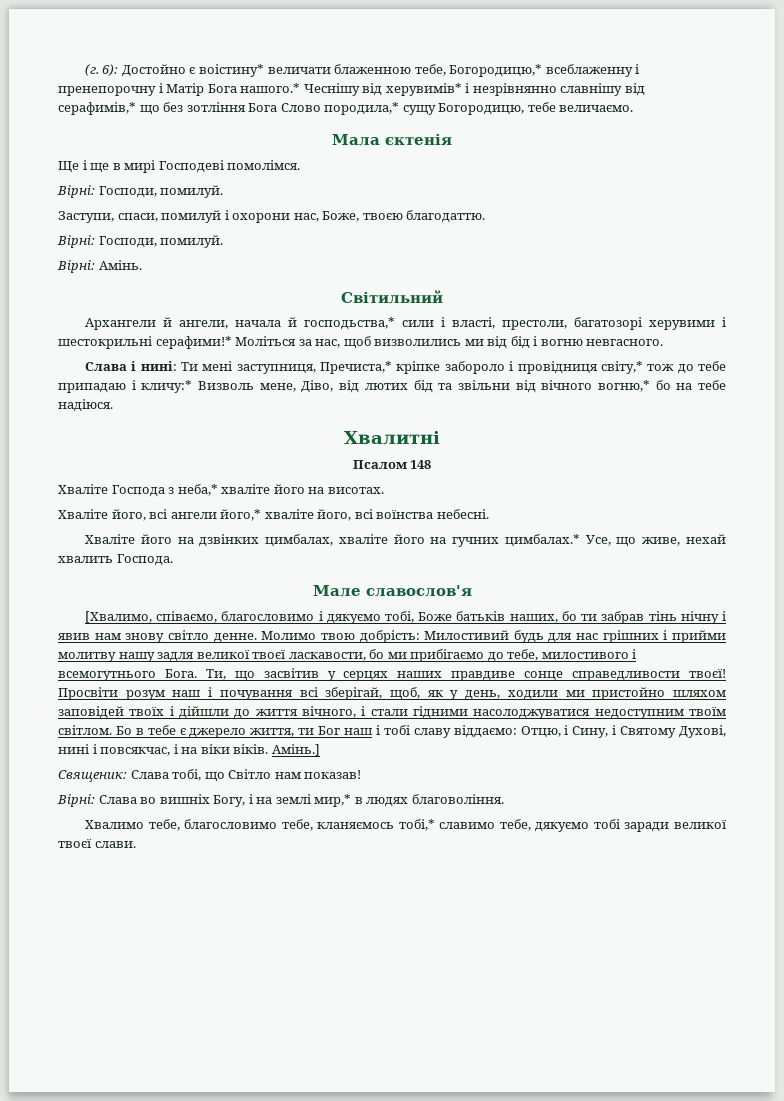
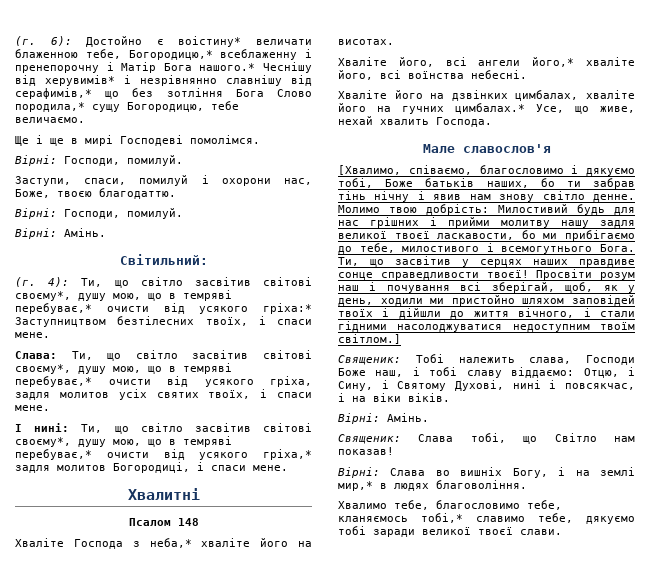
[332,134,452,146] // Мала єктенія -> (85, 120) none
[341,290,443,304] [84,317,726,330] [58,336,664,349] [84,361,726,374] [58,380,726,393] [58,399,113,412] Світильний // Архангели й ангели, начала й господьства,* сили і власті, престоли, багатозорі херувими і шестокрильні серафими!* Моліться за нас, щоб визволились ми від бід і вогню невгасного. // Слава і нині: Ти мені заступниця, Пречиста,* кріпке забороло і провідниця світу,* тож до тебе припадаю і кличу:* Визволь мене, Діво, від лютих бід та звільни від вічного вогню,* бо на тебе надіюся. -> [119,254,208,265] [15,277,312,288] [15,290,232,301] [15,303,312,314] [15,316,312,327] [15,332,50,338] [15,350,312,361] [15,363,232,374] [15,376,312,387] [15,389,313,400] [15,405,50,411] [15,423,312,434] [15,436,232,447] [15,449,312,460] [15,462,288,473] Світильний: // (г. 4): Ти, що світло засвітив світові своєму*, душу мою, що в темряві перебуває,* очисти від усякого гріха:* Заступництвом безтілесних твоїх, і спаси мене. // Слава: Ти, що світло засвітив світові своєму*, душу мою, що в темряві перебуває,* очисти від усякого гріха, задля молитов усіх святих твоїх, і спаси мене. // І нині: Ти, що світло засвітив світові своєму*, душу мою, що в темряві перебуває,* очисти від усякого гріха,* задля молитов Богородиці, і спаси мене.
[58,725,373,738] світлом. Бо в тебе є джерело життя, ти Бог наш -> [338,334,401,344] [338,354,635,365] [338,368,404,377] світлом.] // Священик: Тобі належить слава, Господи Боже наш,
[271,744,320,756] Амінь.] -> [338,413,429,424] // Вірні: Амінь.

